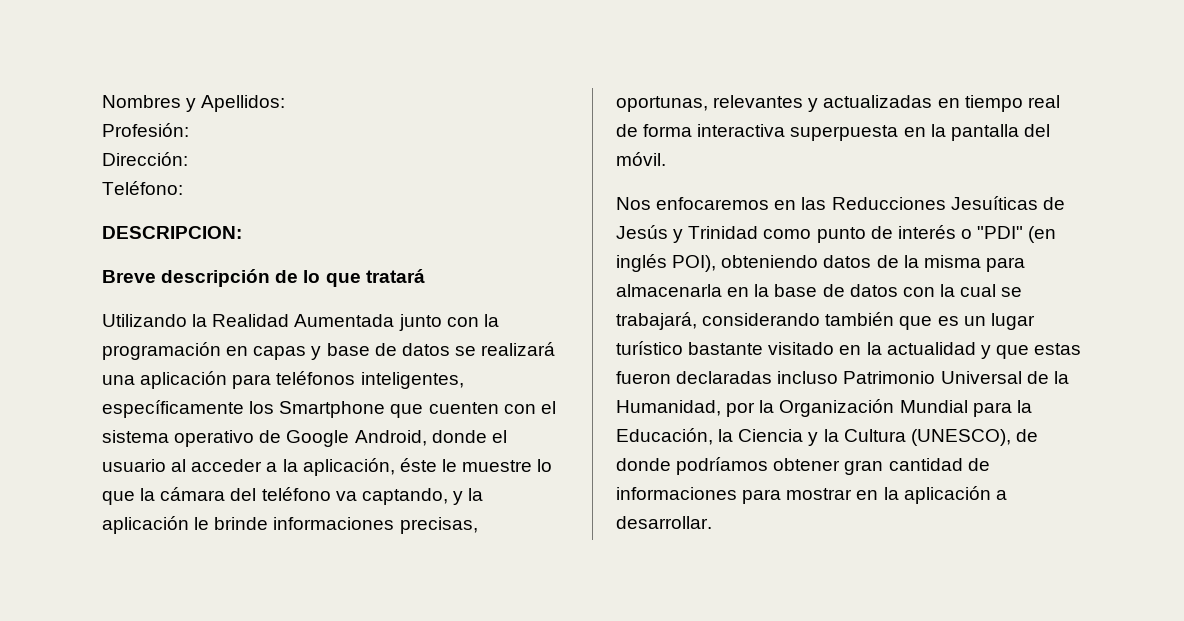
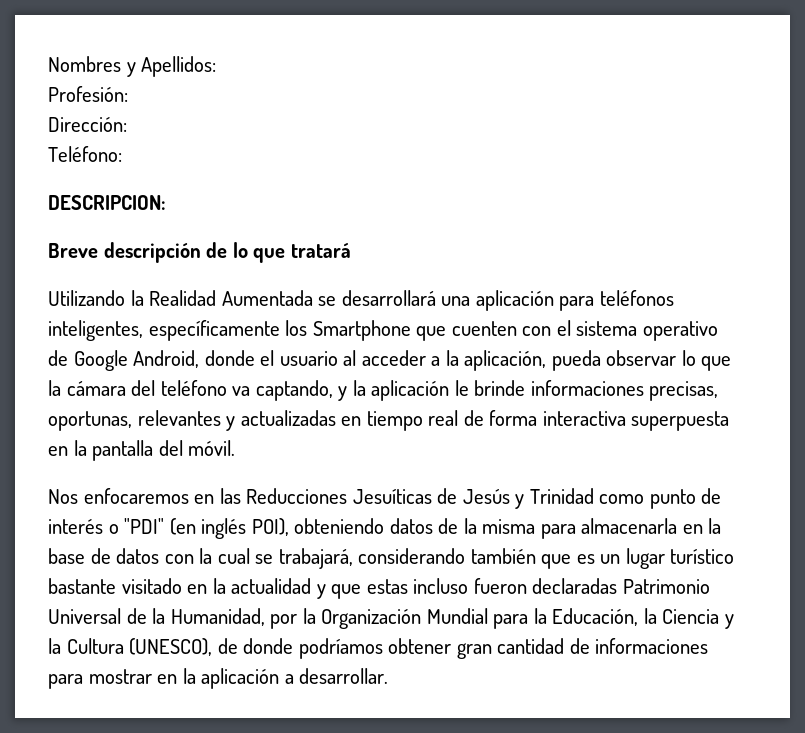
[398,314,499,331] [102,342,556,360] junto con la programación en capas y base de datos se realizará -> [318,290,436,306] se desarrollará
[399,458,533,472] éste le muestre -> [551,350,677,371] pueda observar
(1082, 349) none -> [413,578,469,594] incluso
[777,371,839,384] incluso -> (618, 586) none

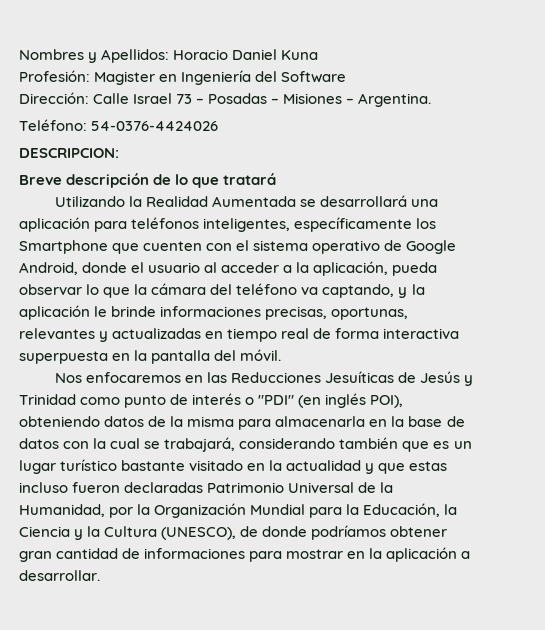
[48,86,128,102] [48,117,127,132] // Profesión: // Dirección: -> [173,49,319,60] [19,70,347,85] [19,92,432,107] Horacio Daniel Kuna // Profesión: Magister en Ingeniería del Software // Dirección: Calle Israel 73 – Posadas – Misiones – Argentina.
(122, 154) none -> [91,121,219,131] 54-0376-4424026

